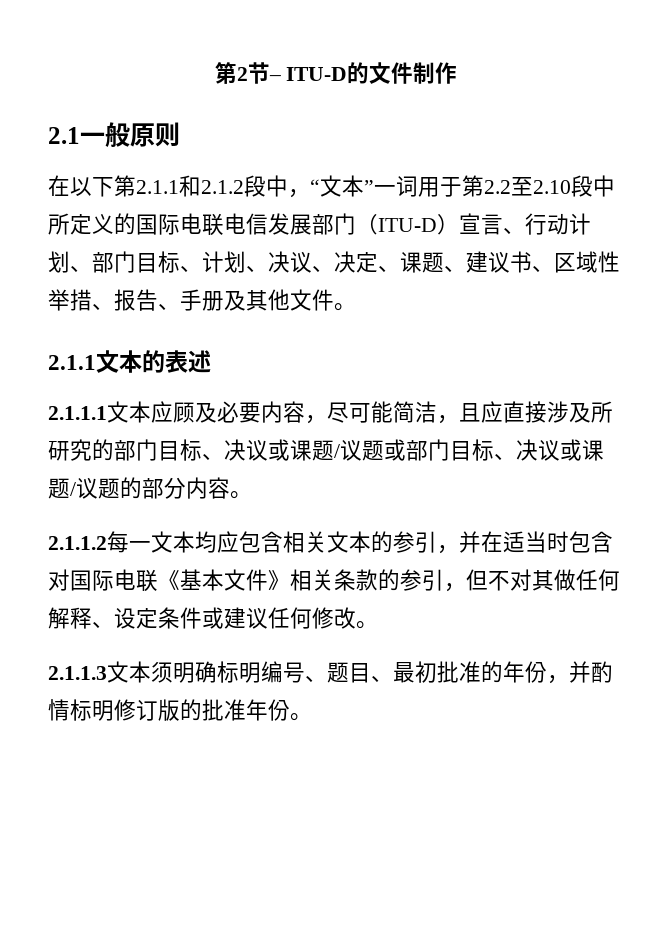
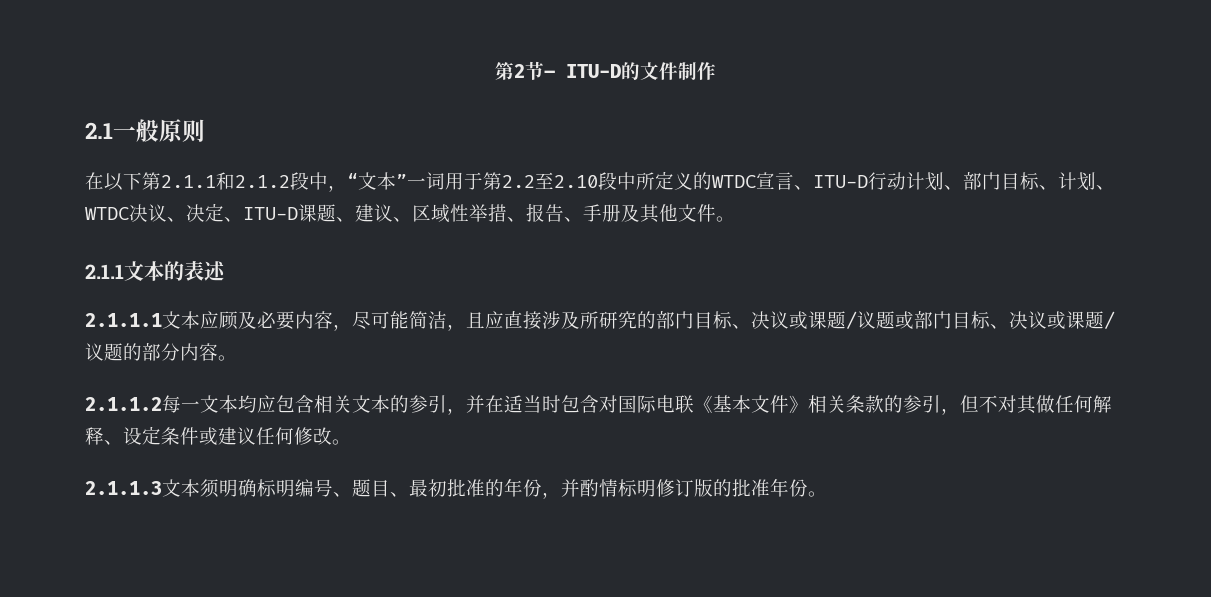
[136,213,525,236] 国际电联电信发展部门（ITU-D）宣言、 -> [712,172,868,190] WTDC宣言、ITU-D
(268, 268) none -> [85,207,129,220] WTDC
(400, 268) none -> [243,207,298,220] ITU-D
[510,251,532,273] 书 -> (393, 213) none

